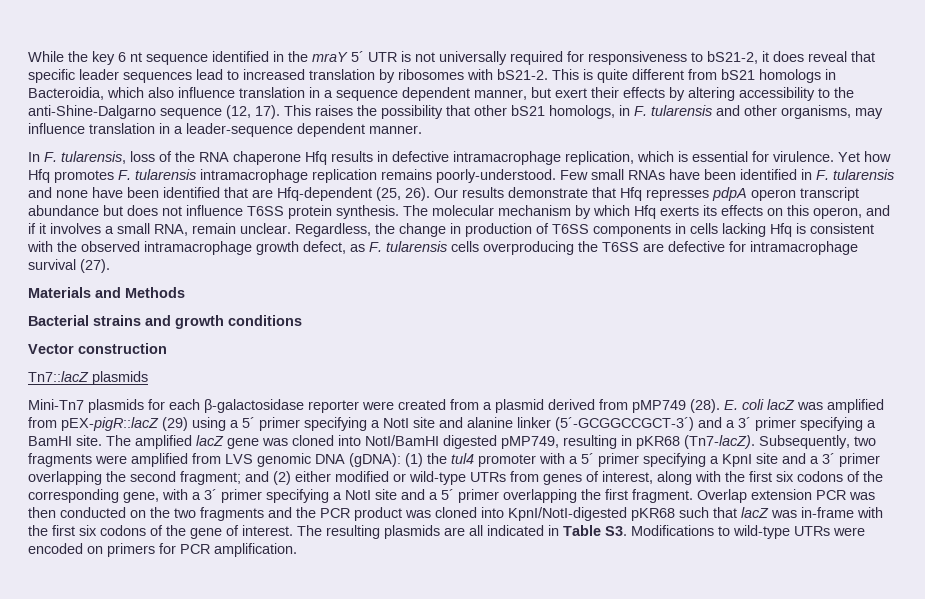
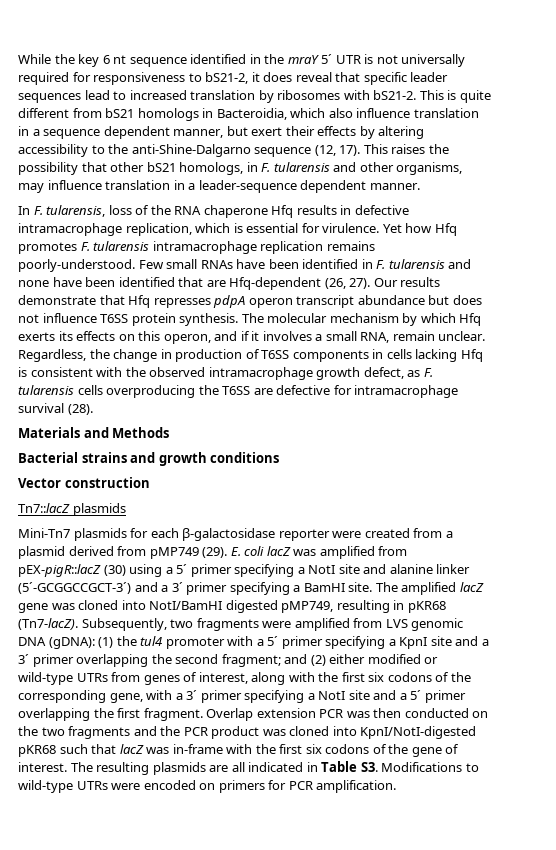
[376,187,430,201] (25, 26). -> [324,278,371,289] (26, 27).
[80,259,110,273] (27). -> [67,404,93,415] (28).
[690,399,720,413] (28). -> [202,547,228,558] (29).
[162,417,188,431] (29) -> [103,565,126,576] (30)

